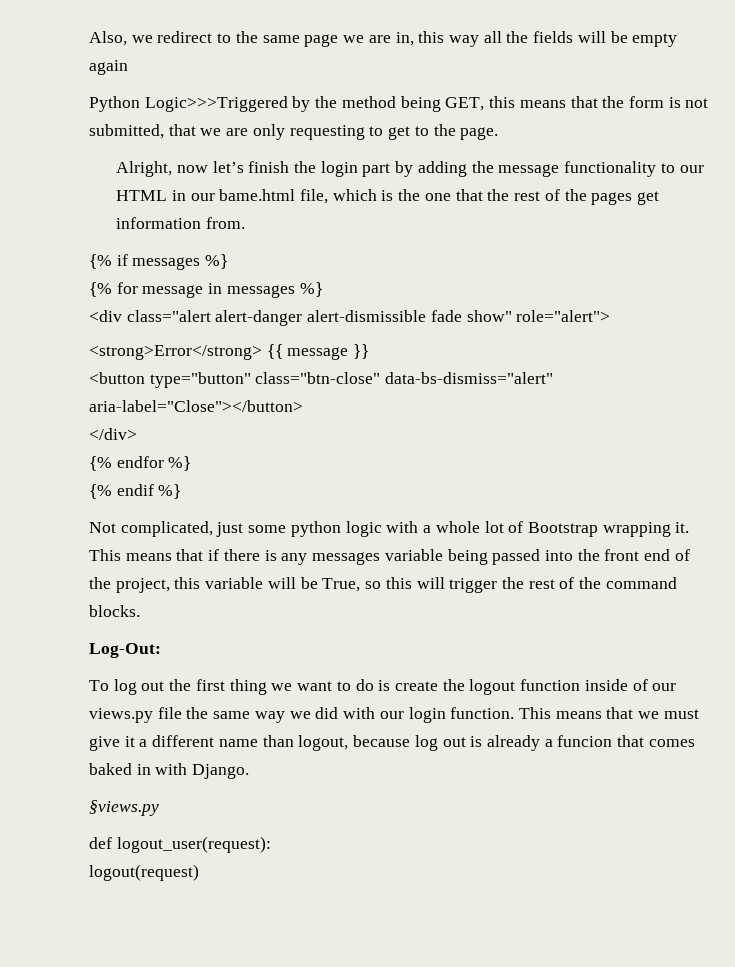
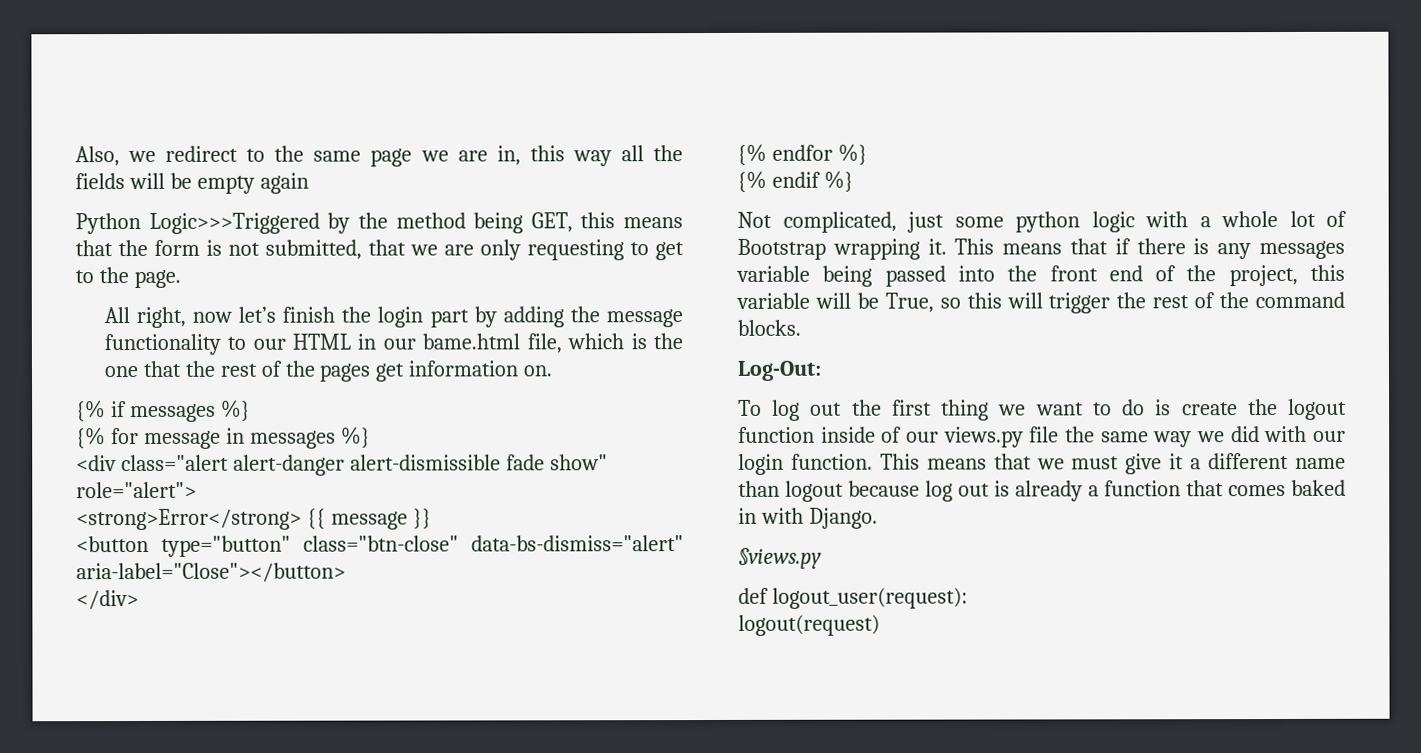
[116,161,173,177] Alright, -> [103,306,186,329] All right,
[205,217,245,229] from. -> [523,365,553,377] on.
[298,735,349,751] logout, -> [785,480,844,502] logout
[557,735,613,747] funcion -> [1104,480,1181,497] function

